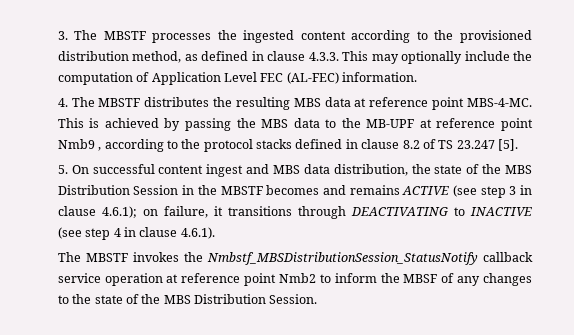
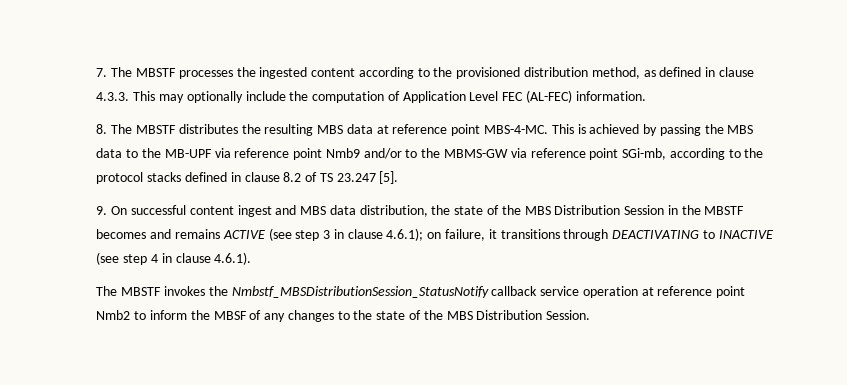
[57,31,68,40] 3. -> [96,68,108,77] 7.
[57,98,68,107] 4. -> [96,124,108,134] 8.
[419,119,432,128] at -> [214,148,231,158] via
[98,147,102,151] , -> [363,148,667,160] and/or to the MBMS-GW via reference point SGi-mb,
[57,165,68,174] 5. -> [96,206,108,215] 9.

